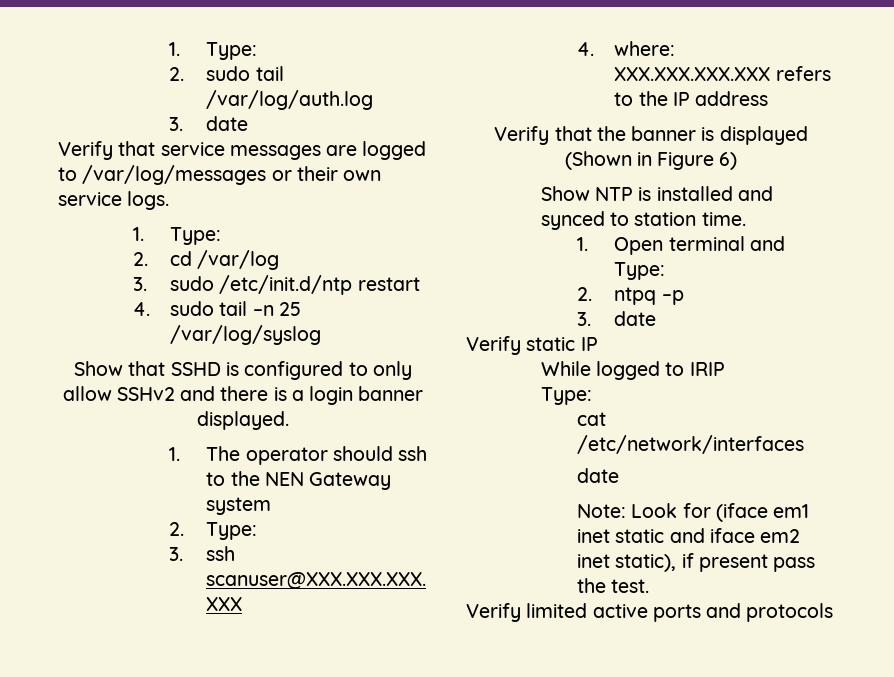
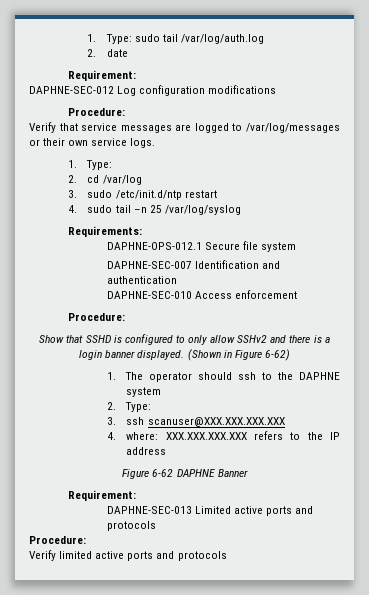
[169,42,258,60] [169,67,184,81] 1. Type: // 2. -> [87,34,132,44] 1. Type:
[169,116,249,131] 3. date -> [87,49,128,57] [67,70,136,81] [29,85,277,96] [67,108,125,116] 2. date // Requirement: // DAPHNE-SEC-012 Log configuration modifications // Procedure:
(322, 335) none -> [67,226,142,237] [106,241,297,252] [106,260,281,269] [106,276,177,284] [106,290,298,299] [67,313,125,321] // Requirements: // DAPHNE-OPS-012.1 Secure file system // DAPHNE-SEC-007 Identification and authentication // DAPHNE-SEC-010 Access enforcement // Procedure:
(289, 420) none -> [187,349,290,361] (Shown in Figure 6-62)
[264,472,392,490] NEN Gateway -> [299,372,341,380] DAPHNE
[494,126,808,145] [564,151,738,170] [540,186,773,201] [540,211,746,230] [577,236,785,255] [614,262,666,280] [577,287,684,305] [577,311,657,326] [466,336,598,355] [540,361,725,380] [540,387,592,405] [577,412,606,426] [577,435,804,454] [577,468,619,483] [577,503,810,522] [577,528,801,543] [577,553,816,572] [577,578,650,593] Verify that the banner is displayed (Shown in Figure 6) // Show NTP is installed and synced to station time. // 1. Open terminal and Type: // 2. ntpq –p // 3. date // Verify static IP // While logged to IRIP // Type: // cat /etc/network/interfaces // date // Note: Look for (iface em1 inet static and iface em2 inet static), if present pass the test. -> [122,469,248,479] [67,490,136,501] [106,506,314,516] [106,521,156,531] [29,536,86,544] Figure 6-62 DAPHNE Banner // Requirement: // DAPHNE-SEC-013 Limited active ports and protocols // Procedure:

